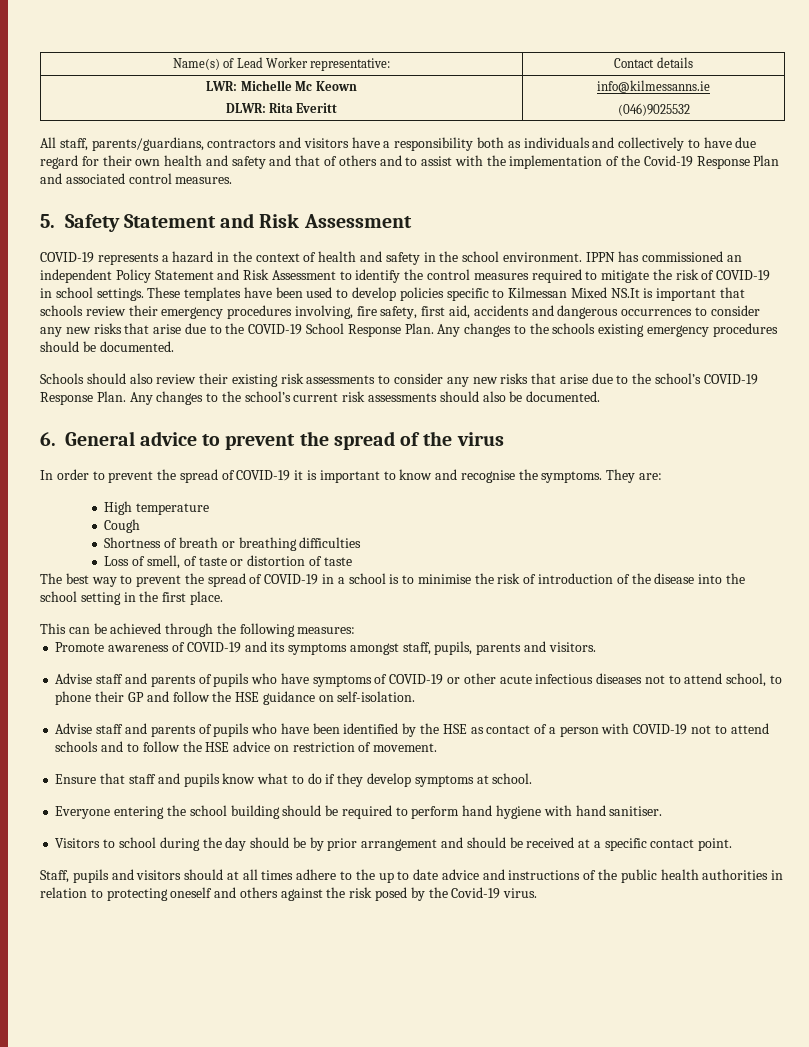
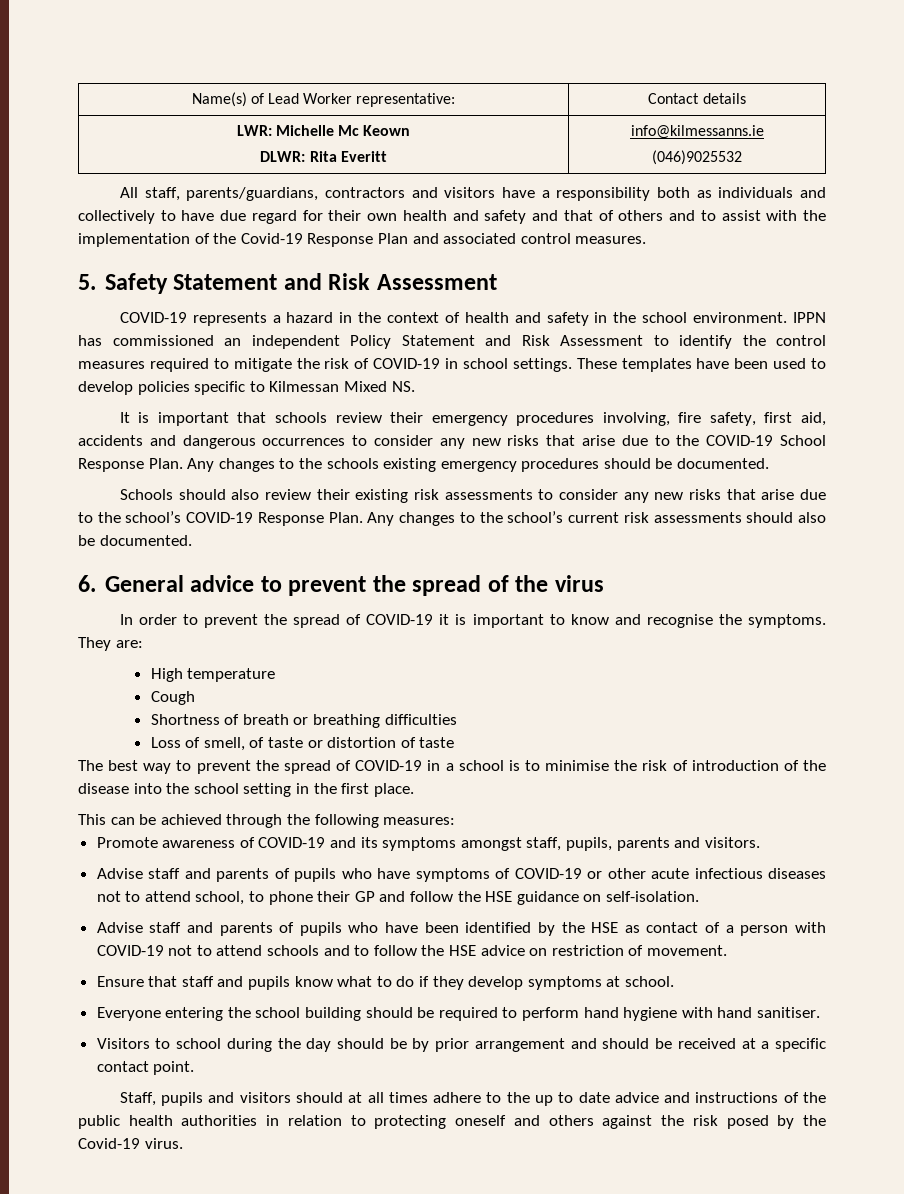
[610,288,640,298] NS.It -> [391,381,415,392] [119,412,130,423] NS. // It

